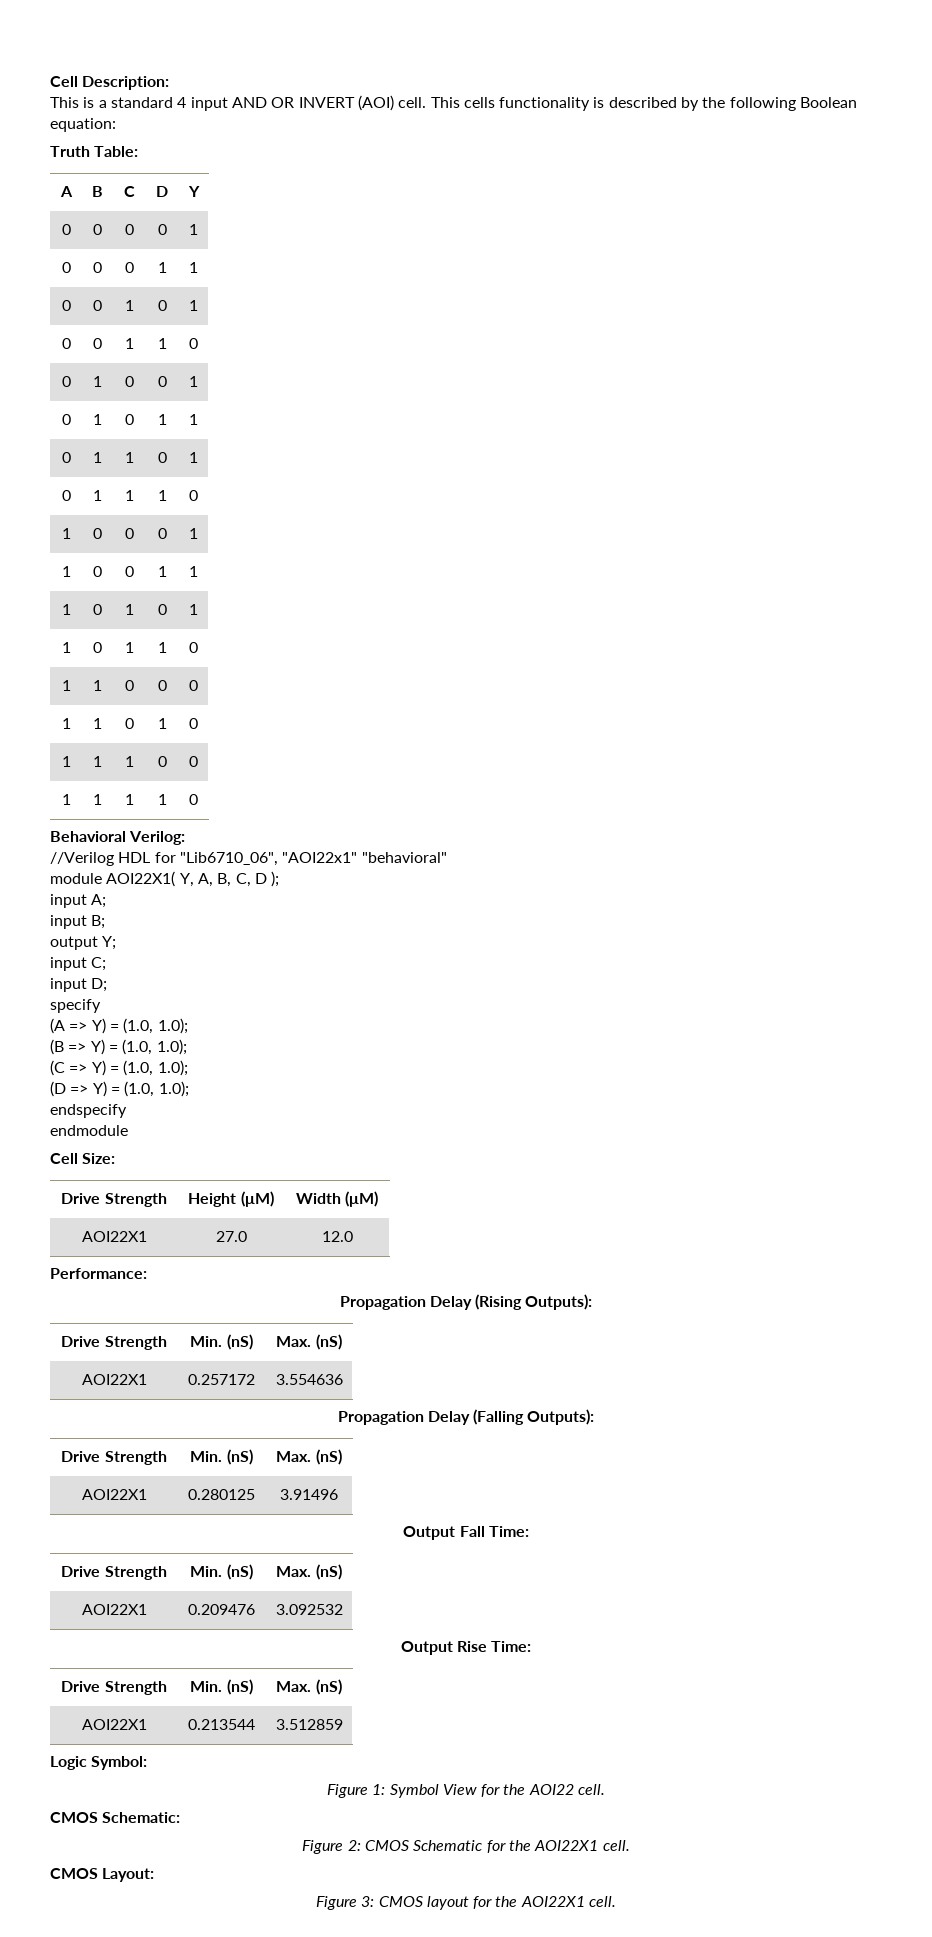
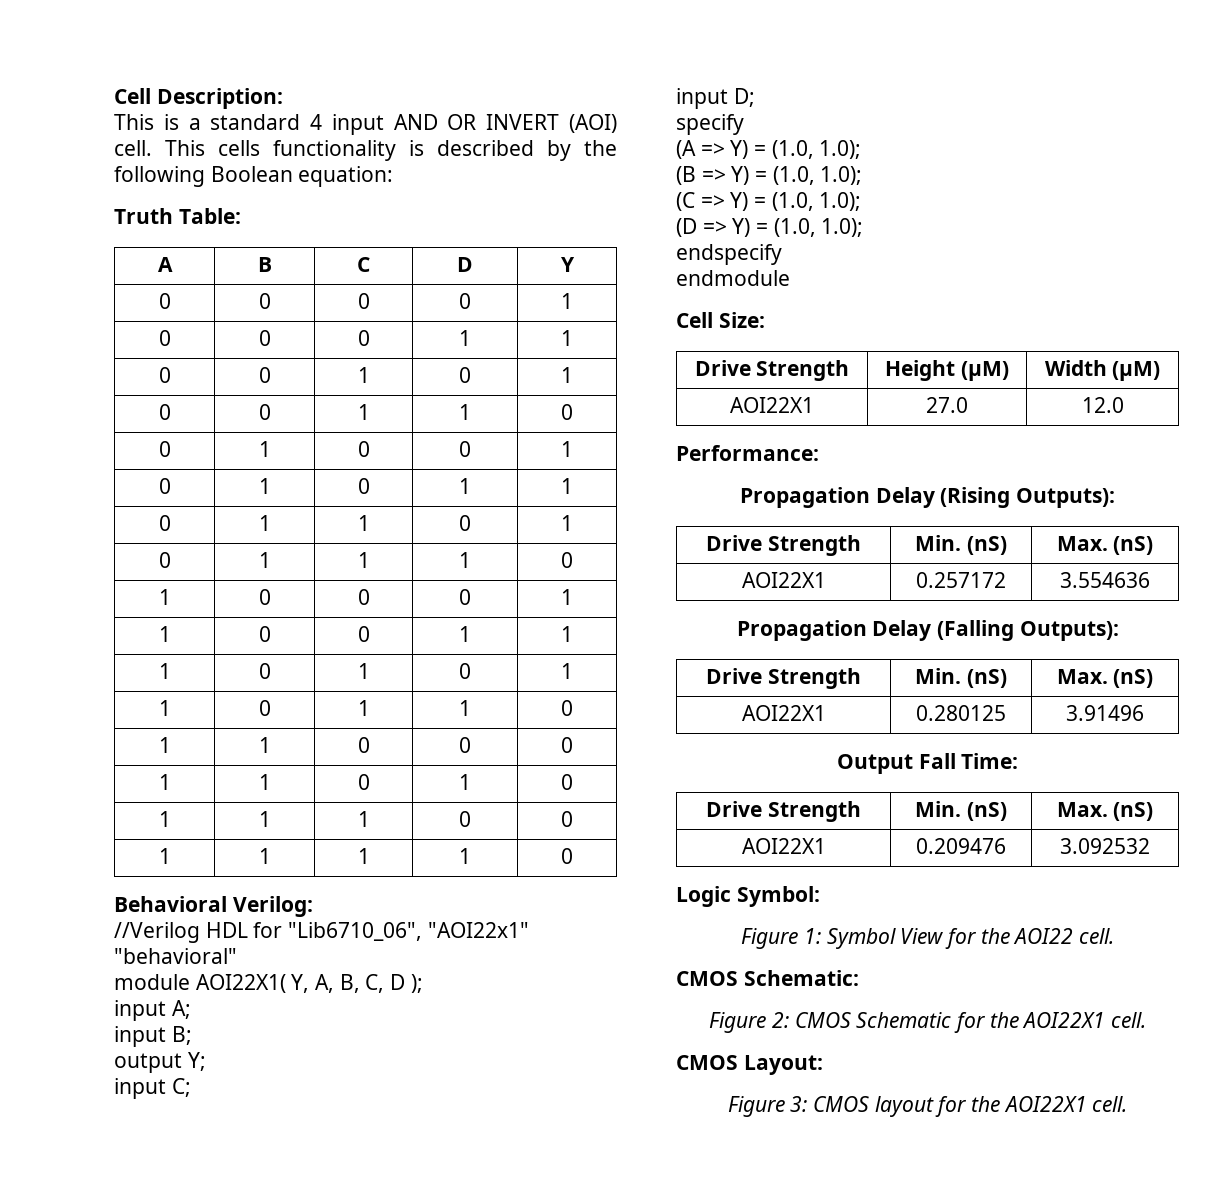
[400,1641,532,1655] [61,1681,167,1695] [190,1679,253,1695] [276,1679,342,1695] [81,1719,147,1730] [188,1719,255,1730] [275,1719,343,1730] // Output Rise Time: // Drive Strength | Min. (nS) | Max. (nS) // AOI22X1 | 0.213544 | 3.512859 -> (1150, 846) none

